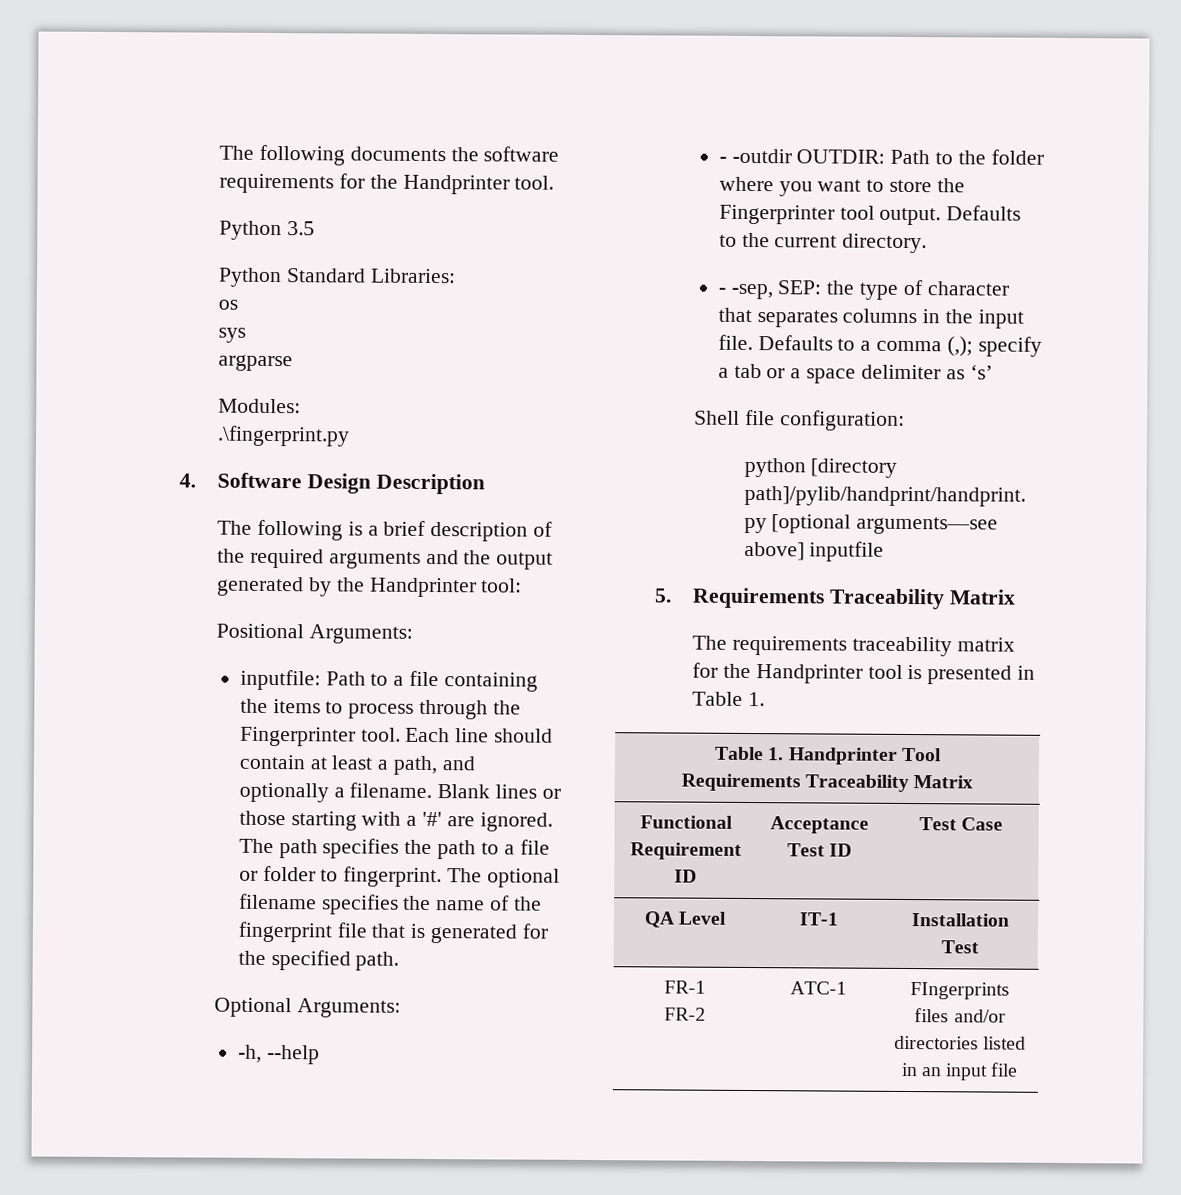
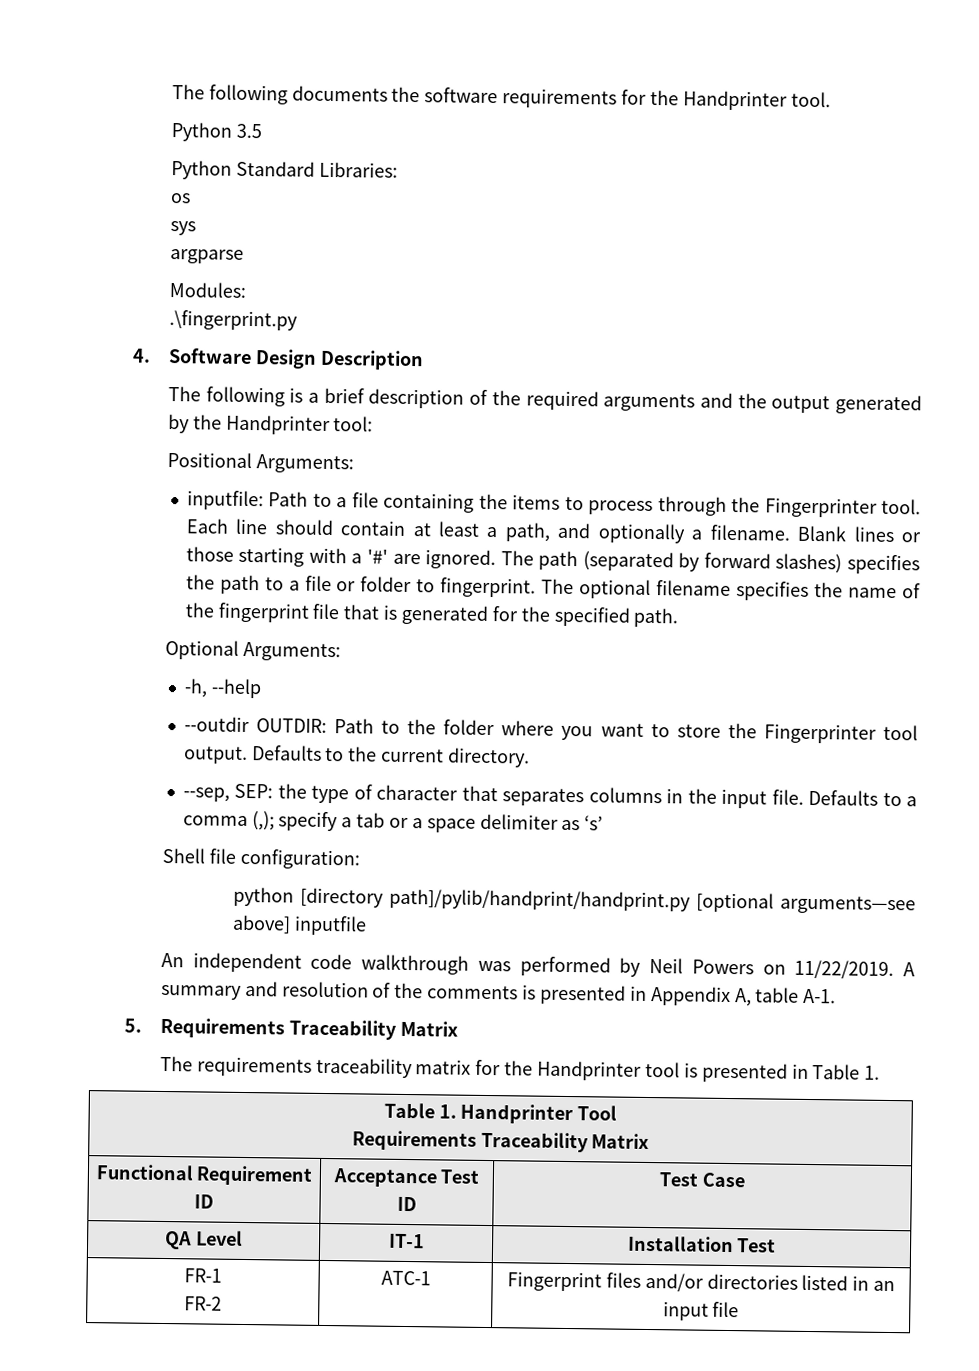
(318, 849) none -> [582,551,843,574] (separated by forward slashes)
[718,148,792,164] - -outdir -> [183,716,250,733] --outdir
[717,283,773,300] - -sep, -> [182,787,230,802] --sep,
(885, 551) none -> [160,952,916,980] [160,980,837,1007] // An independent code walkthrough was performed by Neil Powers on 11/22/2019. A summary and resolution of the comments is presented in Appendix A, table A-1.
[910,982,1010,1000] FIngerprints -> [506,1271,602,1292] Fingerprint

